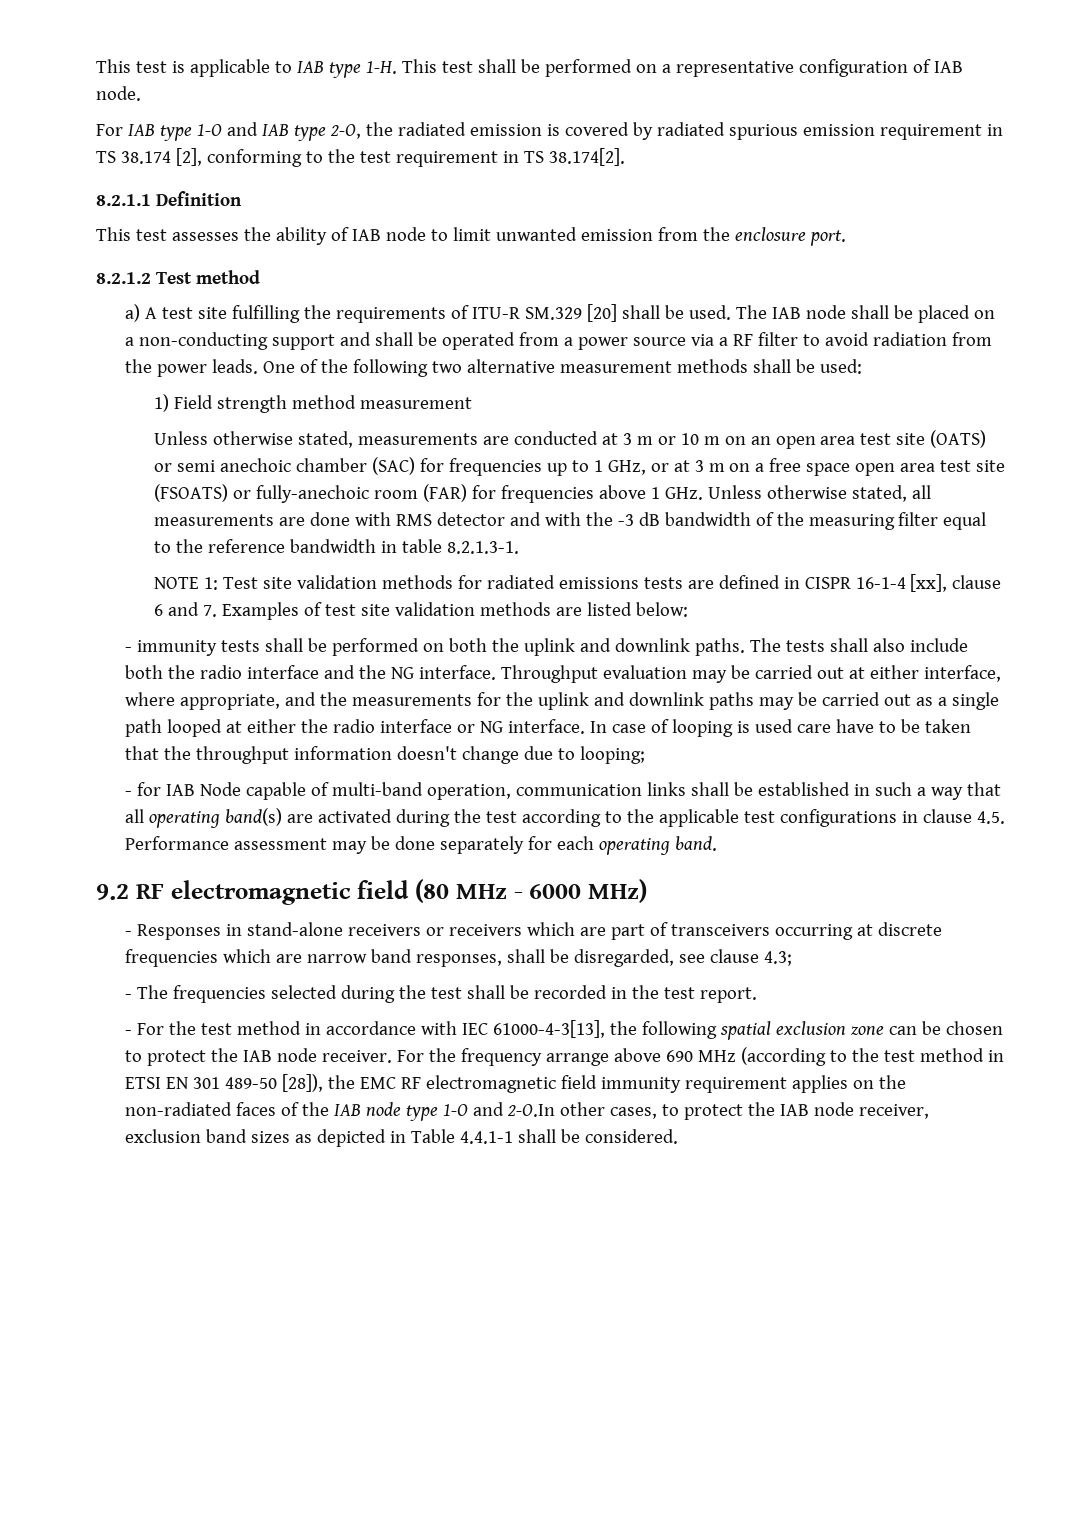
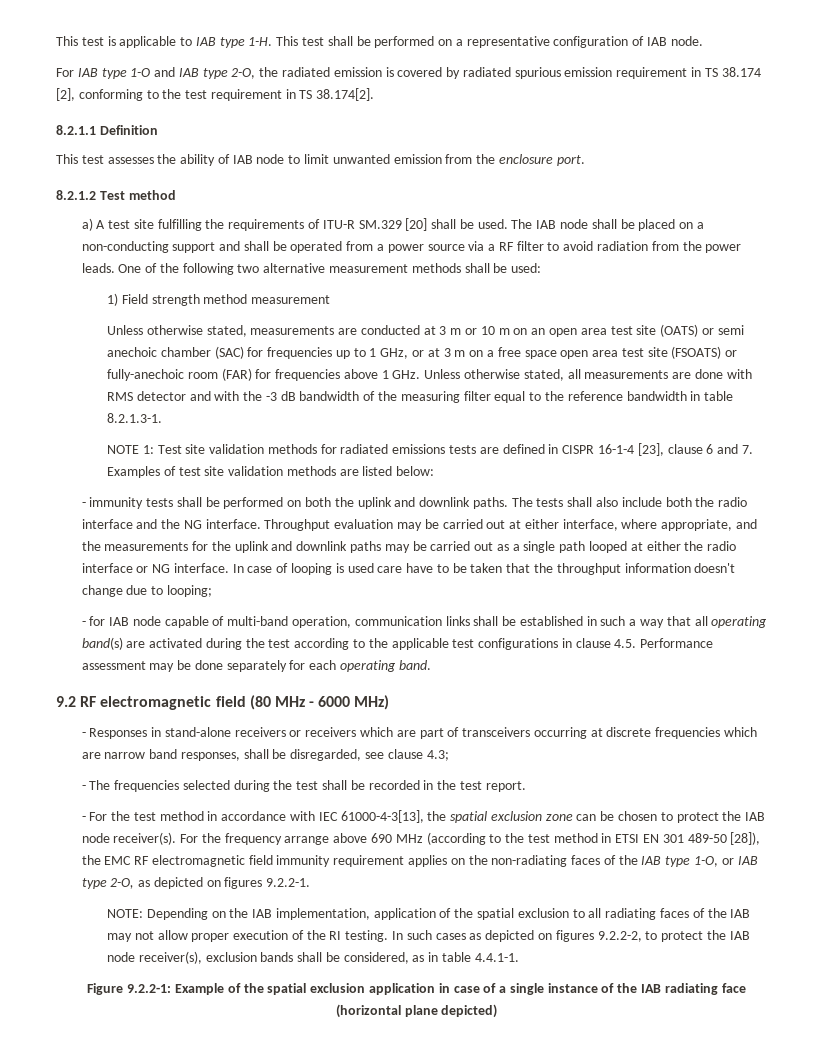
[910,574,948,592] [xx], -> [637,443,664,456] [23],
[199,782,241,796] Node -> [132,616,161,626] node
[641,1021,717,1039] following -> (447, 816) none
[321,1050,392,1063] receiver. -> [113,832,177,845] receiver(s).
[124,1102,929,1121] [124,1129,678,1147] non-radiated faces of the IAB node type 1-O and 2-O.In other cases, to protect the IAB node receiver, exclusion band sizes as depicted in Table 4.4.1-1 shall be considered. -> [491,855,758,867] [81,877,311,889] [107,908,751,920] [107,930,750,942] [107,951,519,964] [87,983,746,995] [335,1004,498,1018] non-radiating faces of the IAB type 1-O, or IAB type 2-O, as depicted on figures 9.2.2-1. // NOTE: Depending on the IAB implementation, application of the spatial exclusion to all radiating faces of the IAB may not allow proper execution of the RI testing. In such cases as depicted on figures 9.2.2-2, to protect the IAB node receiver(s), exclusion bands shall be considered, as in table 4.4.1-1. // Figure 9.2.2-1: Example of the spatial exclusion application in case of a single instance of the IAB radiating face (horizontal plane depicted)

